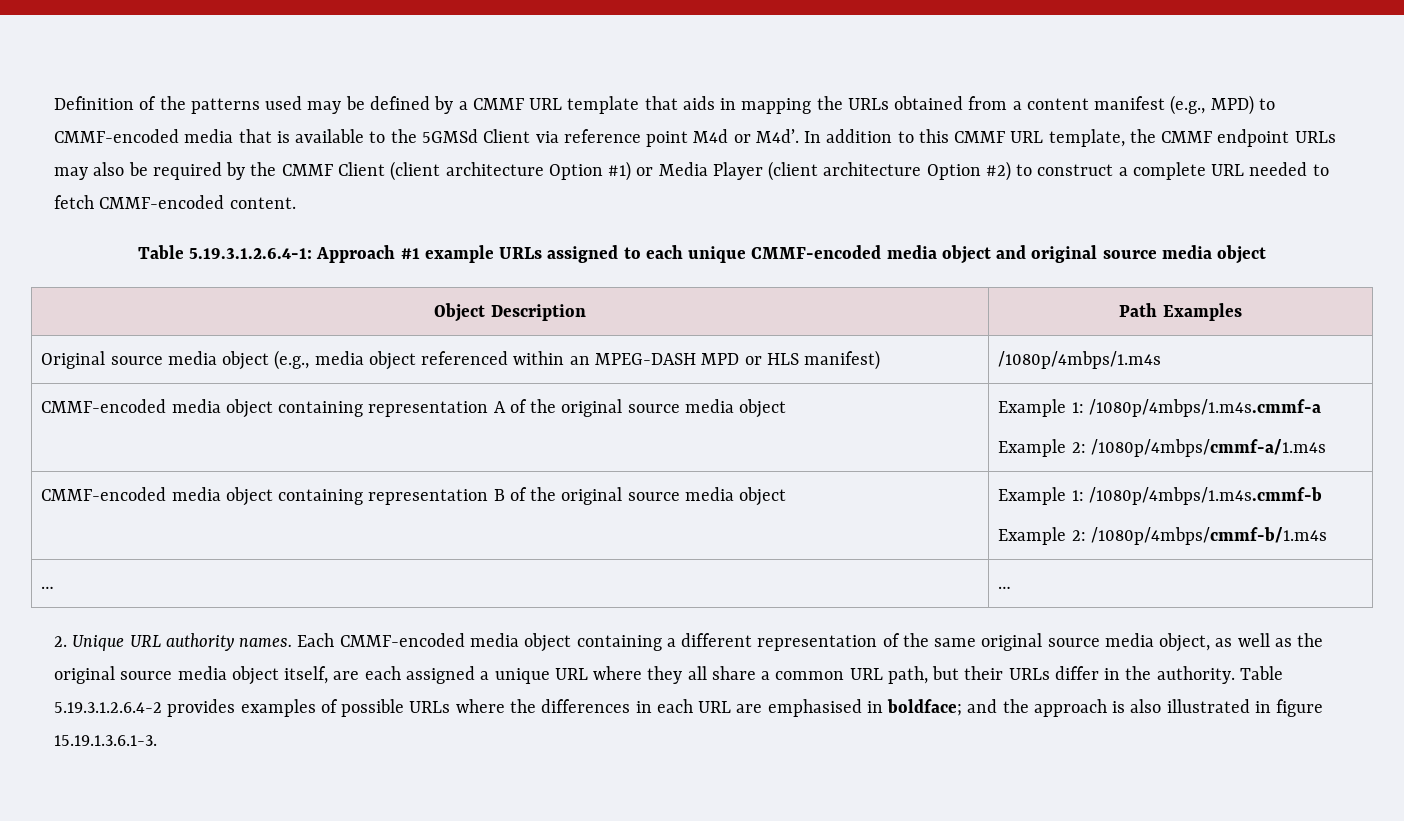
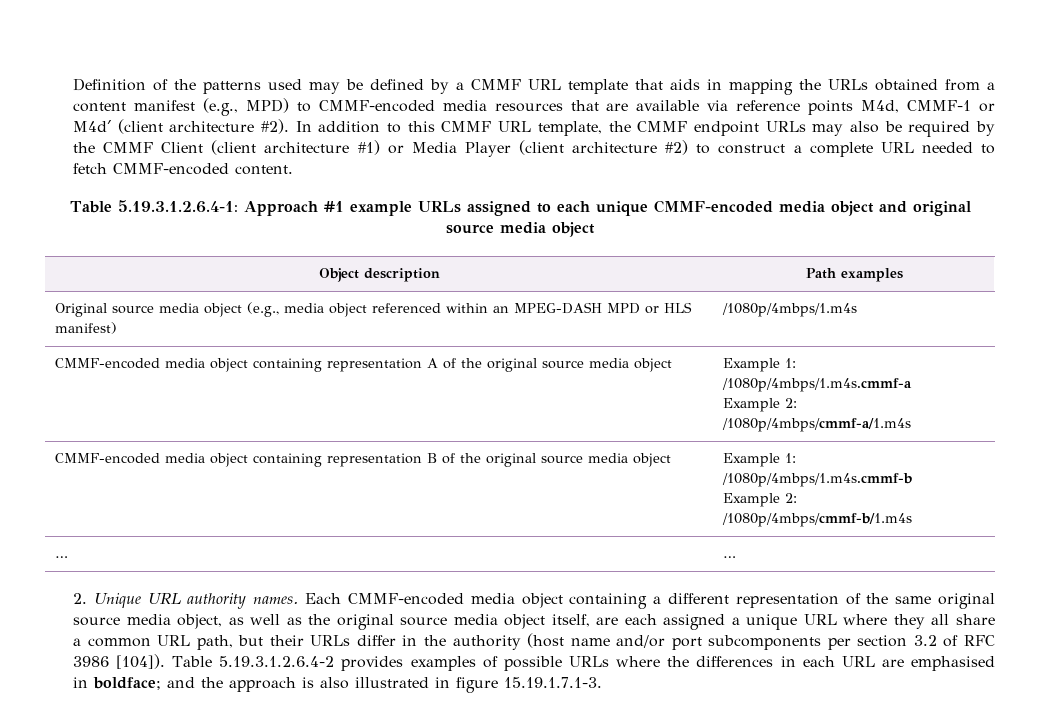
[238,129,799,147] that is available to the 5GMSd Client via reference point M4d or M4d’. -> [494,100,996,115] [73,119,290,134] resources that are available via reference points M4d, CMMF-1 or M4d′ (client architecture #2).
[548,164,603,180] Option -> (350, 147) none
[926,164,981,180] Option -> (658, 147) none
[490,304,586,321] Description -> [364,268,440,282] description
[1162,303,1242,321] Examples -> [840,268,903,282] examples
[1156,666,1235,684] authority. -> [452,633,995,650] [73,654,166,669] authority (host name and/or port subcomponents per section 3.2 of RFC 3986 [104]).
[54,735,158,746] 15.19.1.3.6.1-3. -> [504,677,603,688] 15.19.1.7.1-3.

